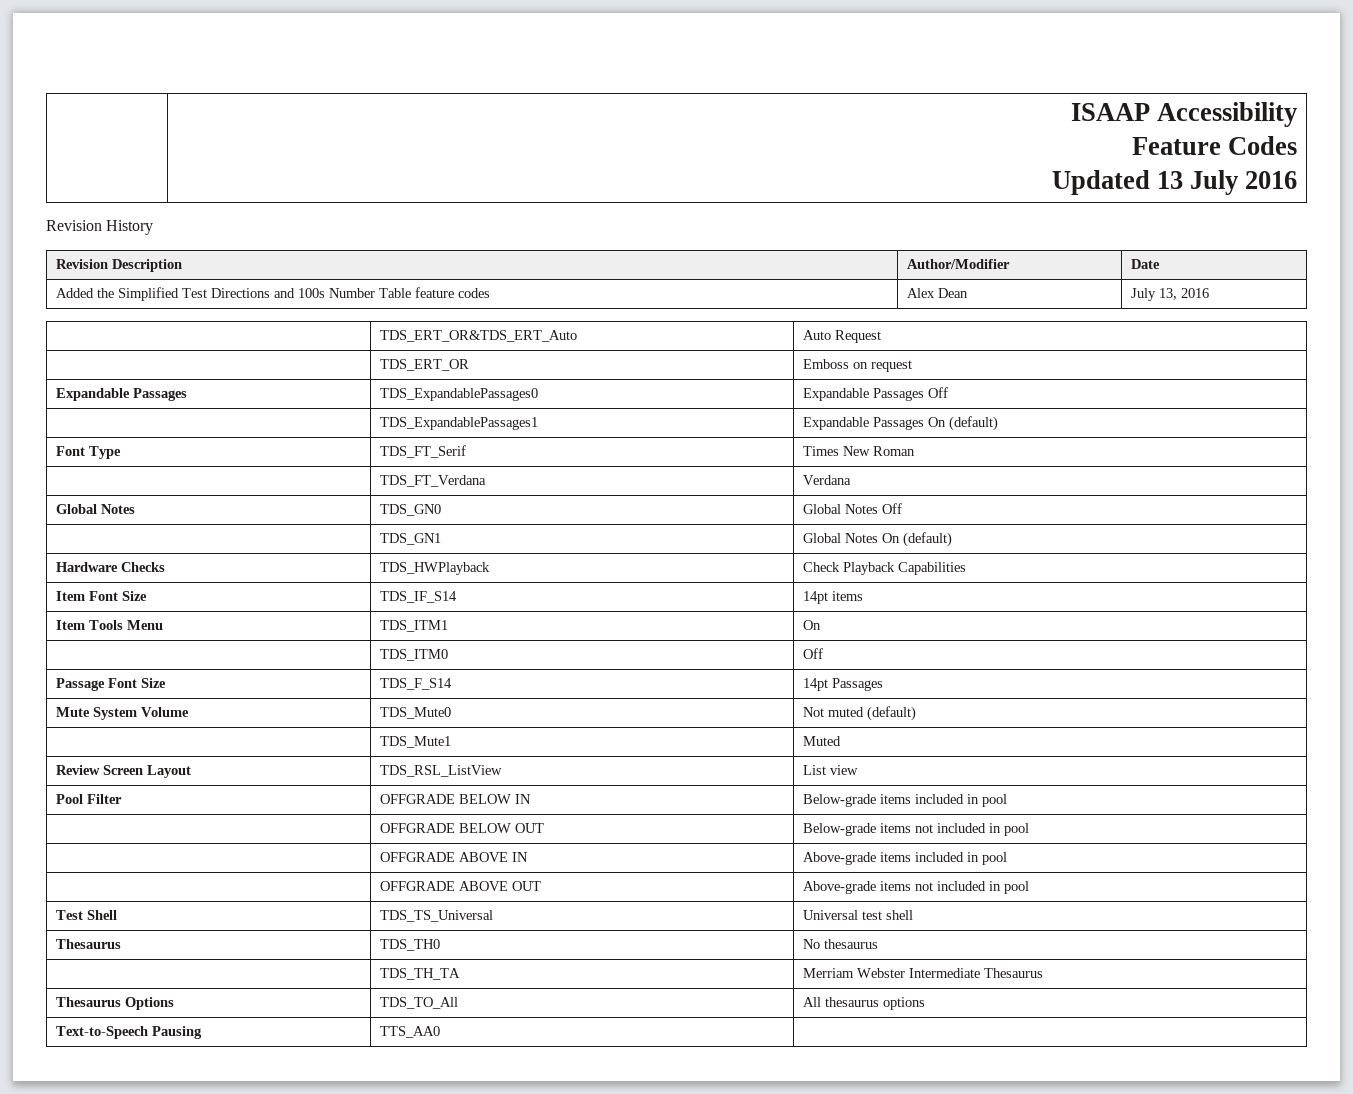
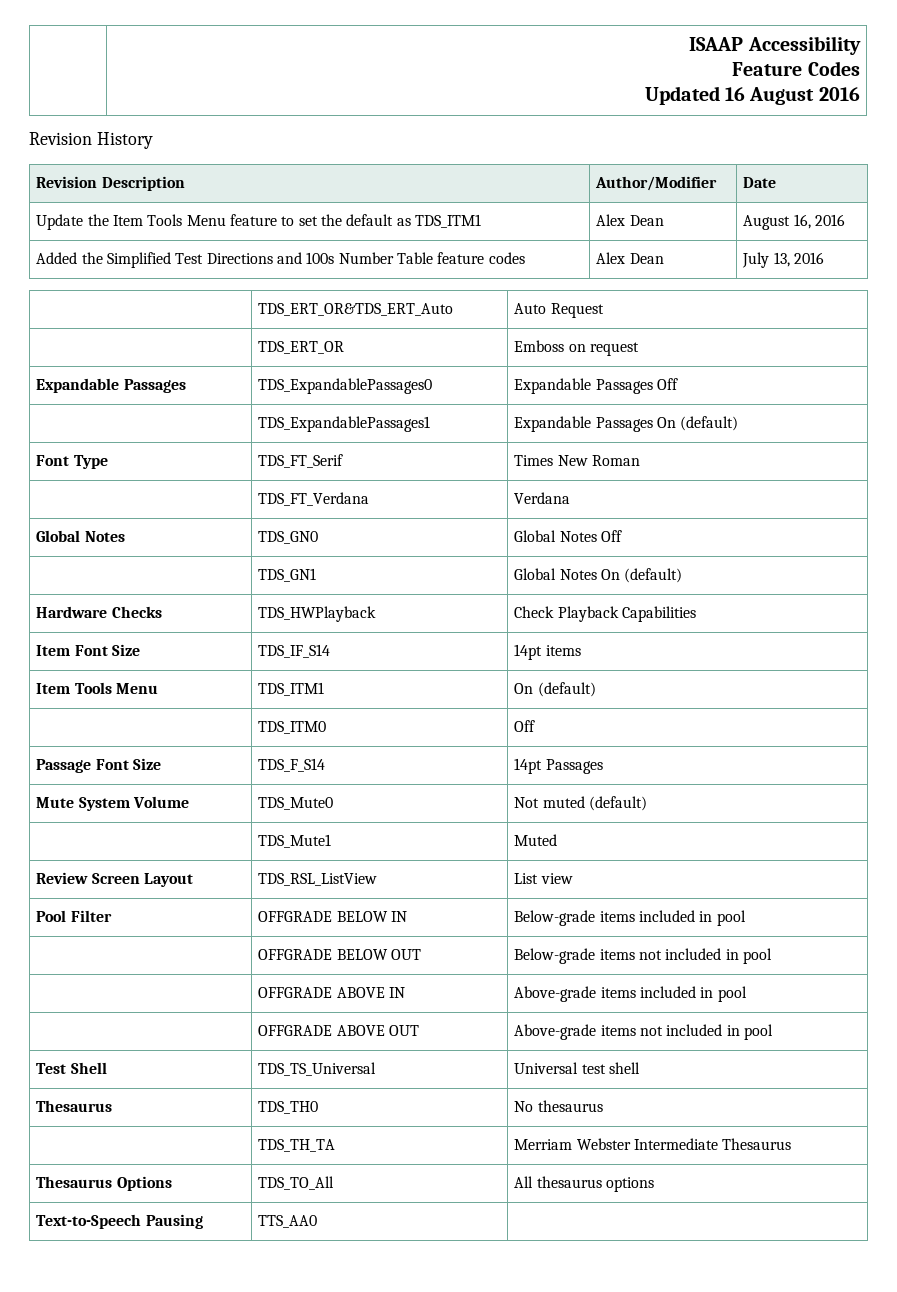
[1156,170,1238,195] 13 July -> [725,87,815,105] 16 August
(1160, 264) none -> [36,214,481,230] [596,214,664,226] [743,214,846,230] // Update the Item Tools Menu feature to set the default as TDS_ITM1 | Alex Dean | August 16, 2016
(821, 625) none -> [537,682,596,697] (default)

